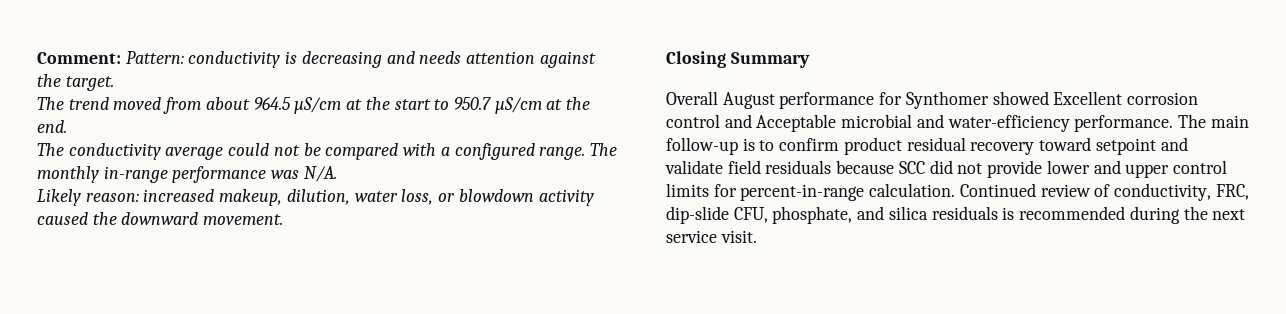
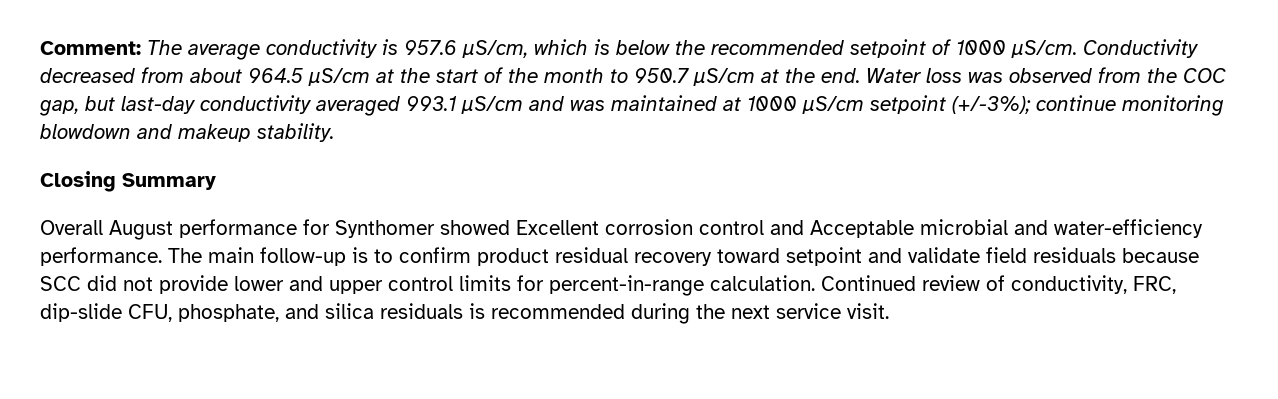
[125,51,596,68] [37,74,114,91] [37,97,162,110] Pattern: conductivity is decreasing and needs attention against the target. // The trend moved -> [147,39,1199,60] [40,68,135,83] The average conductivity is 957.6 µS/cm, which is below the recommended setpoint of 1000 µS/cm. Conductivity decreased
(431, 104) none -> [484,67,604,83] of the month
[37,143,617,160] [37,166,337,183] [37,189,594,206] [37,212,284,225] // The conductivity average could not be compared with a configured range. The monthly in-range performance was N/A. // Likely reason: increased makeup, dilution, water loss, or blowdown activity caused the downward movement. -> [866,67,1226,83] [39,95,1224,116] [40,123,334,142] Water loss was observed from the COC gap, but last-day conductivity averaged 993.1 µS/cm and was maintained at 1000 µS/cm setpoint (+/-3%); continue monitoring blowdown and makeup stability.

